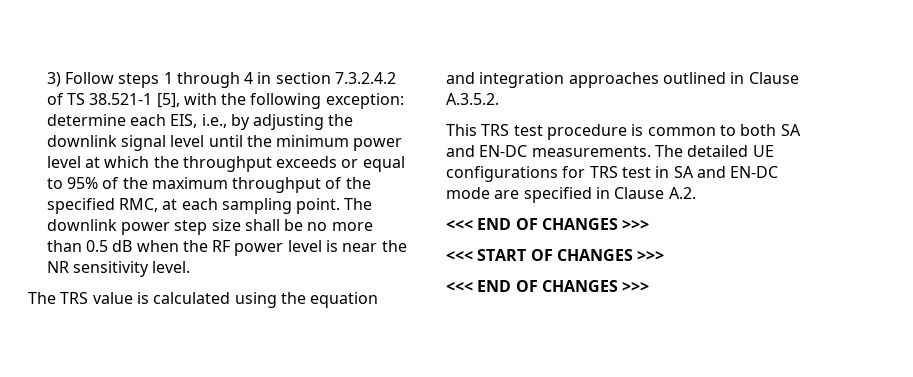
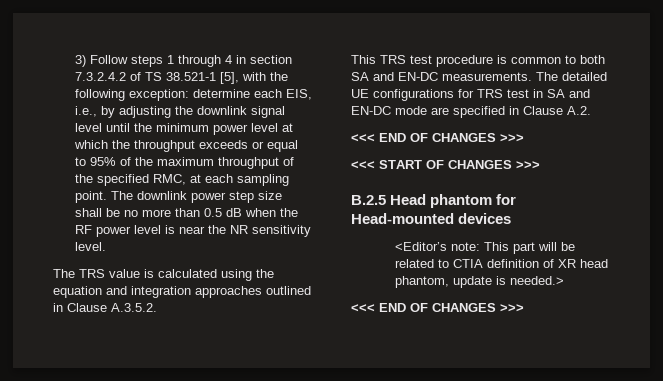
(665, 256) none -> [351,194,517,208] [351,213,512,224] [394,242,575,254] [394,259,608,268] [394,276,564,288] // B.2.5 Head phantom for Head-mounted devices // <Editor’s note: This part will be related to CTIA definition of XR head phantom, update is needed.>

